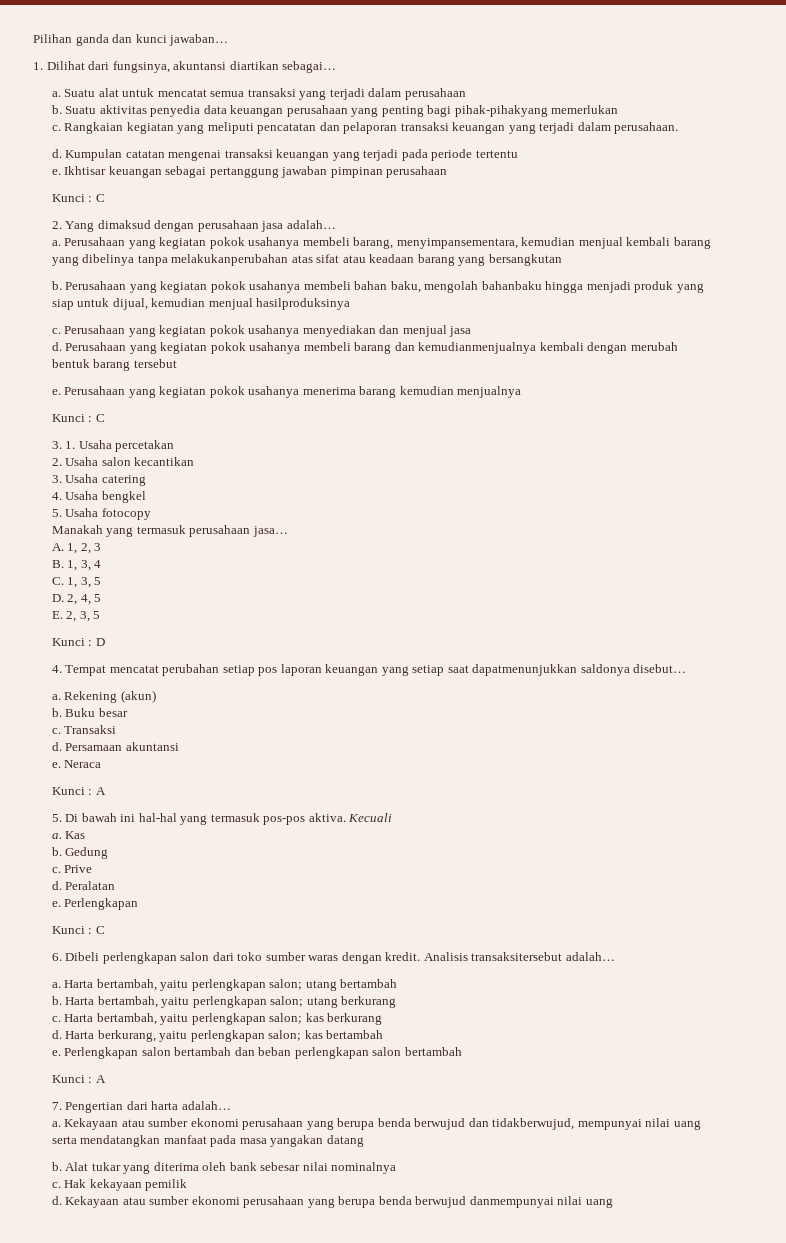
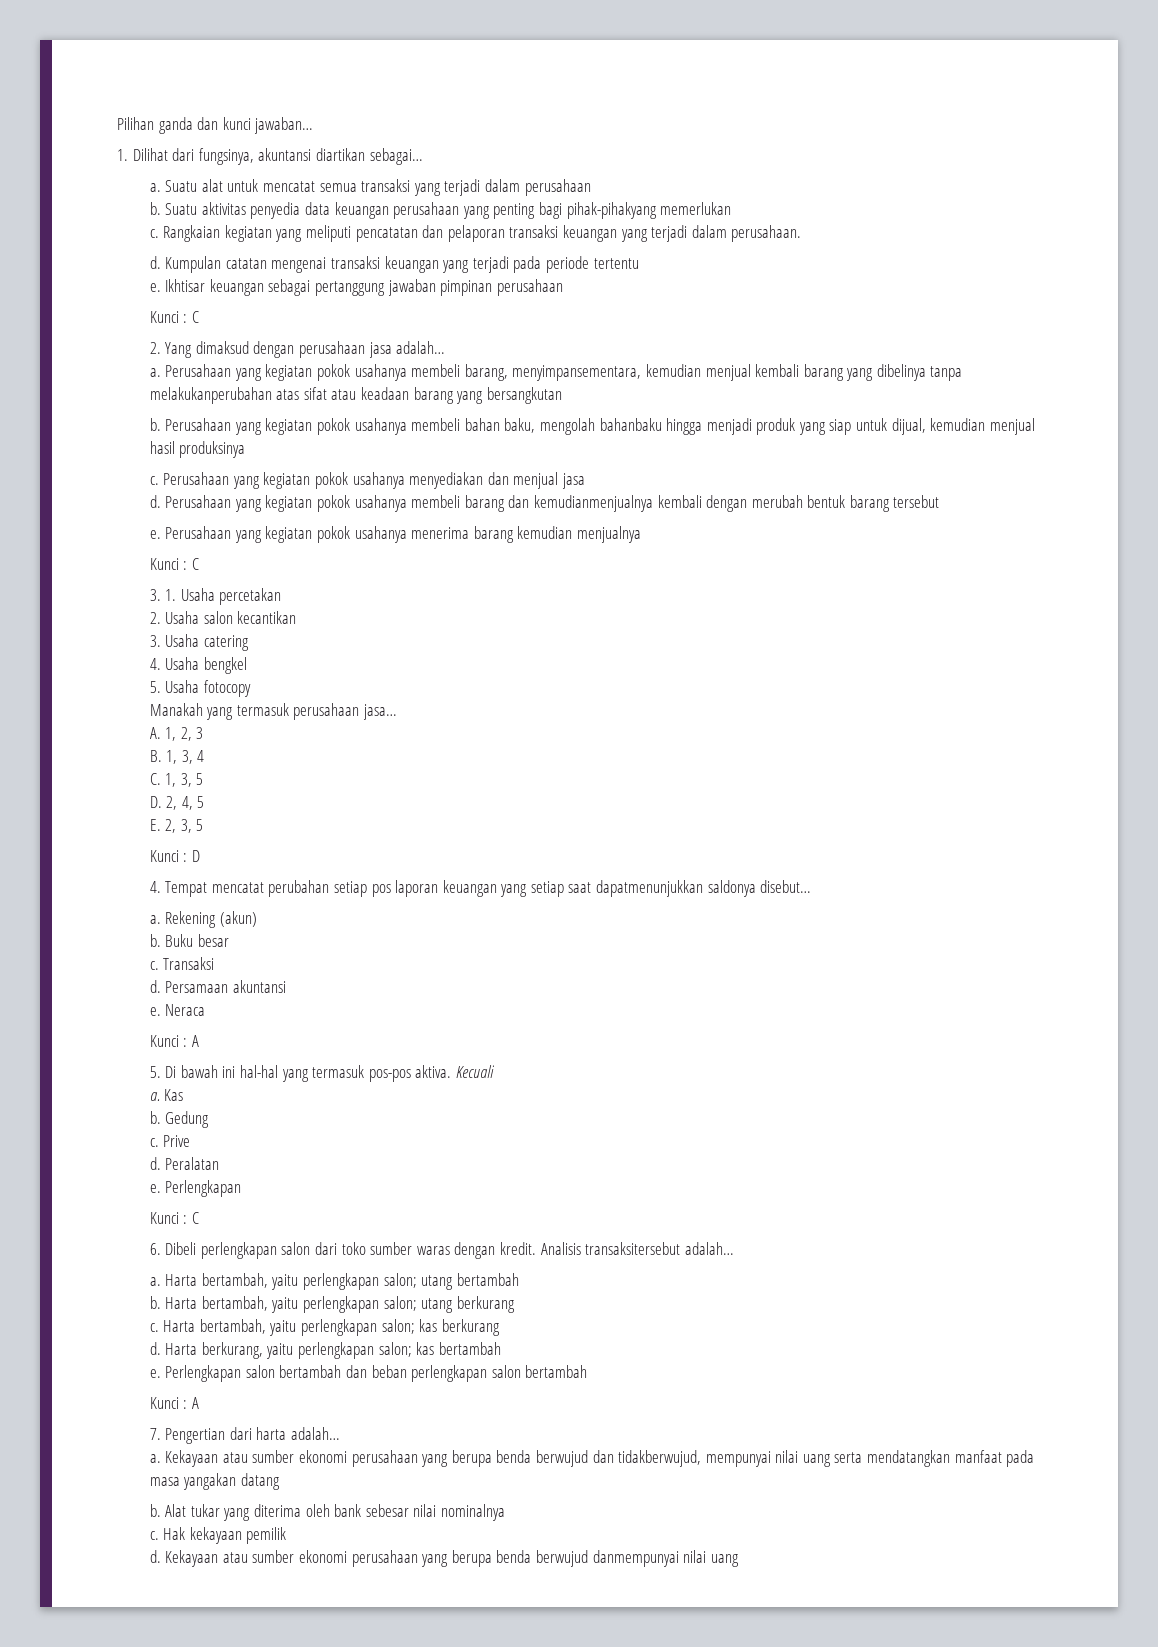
[256,298,351,310] hasilproduksinya -> [149,441,246,458] hasil produksinya

